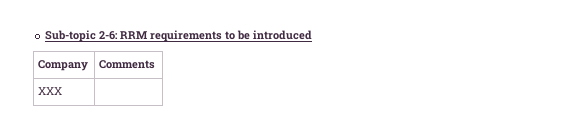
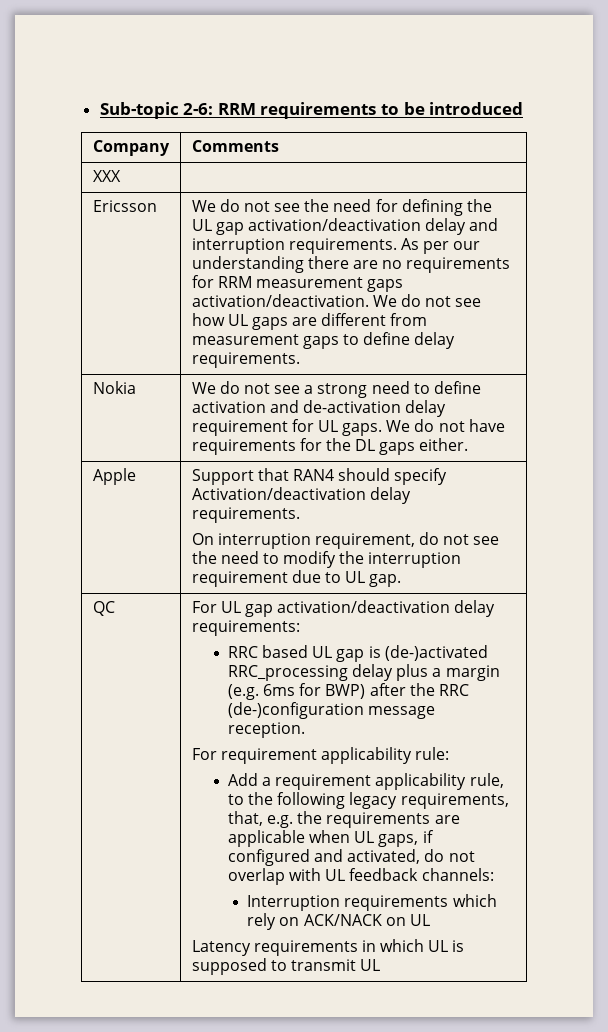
(63, 91) none -> [92,200,157,212] [191,199,492,216] [191,218,499,235] [191,238,481,254] [191,256,511,273] [191,275,404,292] [191,294,482,307] [191,313,428,330] [191,332,456,349] [191,352,300,368] [92,381,136,394] [191,381,481,398] [191,400,447,417] [191,419,505,436] [191,438,469,455] [92,468,136,485] [191,468,448,485] [191,487,411,504] [191,507,300,523] [191,532,500,549] [191,551,462,568] [191,570,402,587] [92,601,115,616] [191,600,496,617] [191,620,300,636] [227,645,488,662] [227,664,500,681] [227,683,469,700] [227,702,436,719] [227,722,305,738] [191,747,450,764] [227,773,504,790] [227,792,509,809] [227,811,460,828] [227,830,434,847] [227,849,475,866] [227,868,494,885] [247,894,497,911] [247,913,430,930] [191,939,465,956] [191,958,381,975] // Ericsson | We do not see the need for defining the UL gap activation/deactivation delay and interruption requirements. As per our understanding there are no requirements for RRM measurement gaps activation/deactivation. We do not see how UL gaps are different from measurement gaps to define delay requirements. // Nokia | We do not see a strong need to define activation and de-activation delay requirement for UL gaps. We do not have requirements for the DL gaps either. // Apple | Support that RAN4 should specify Activation/deactivation delay requirements. // On interruption requirement, do not see the need to modify the interruption requirement due to UL gap. // QC | For UL gap activation/deactivation delay requirements: // RRC based UL gap is (de-)activated RRC_processing delay plus a margin (e.g. 6ms for BWP) after the RRC (de-)configuration message reception. // For requirement applicability rule: // Add a requirement applicability rule, to the following legacy requirements, that, e.g. the requirements are applicable when UL gaps, if configured and activated, do not overlap with UL feedback channels: // Interruption requirements which rely on ACK/NACK on UL // Latency requirements in which UL is supposed to transmit UL

